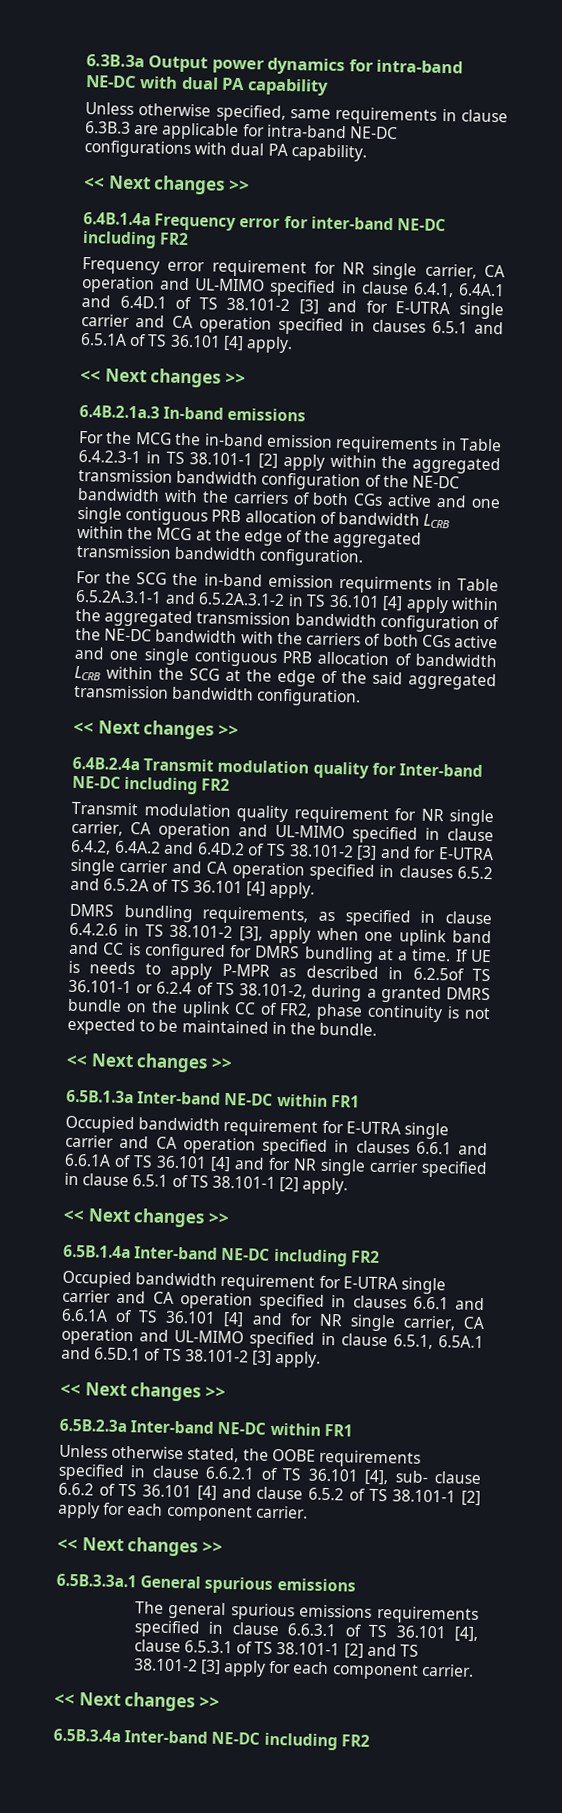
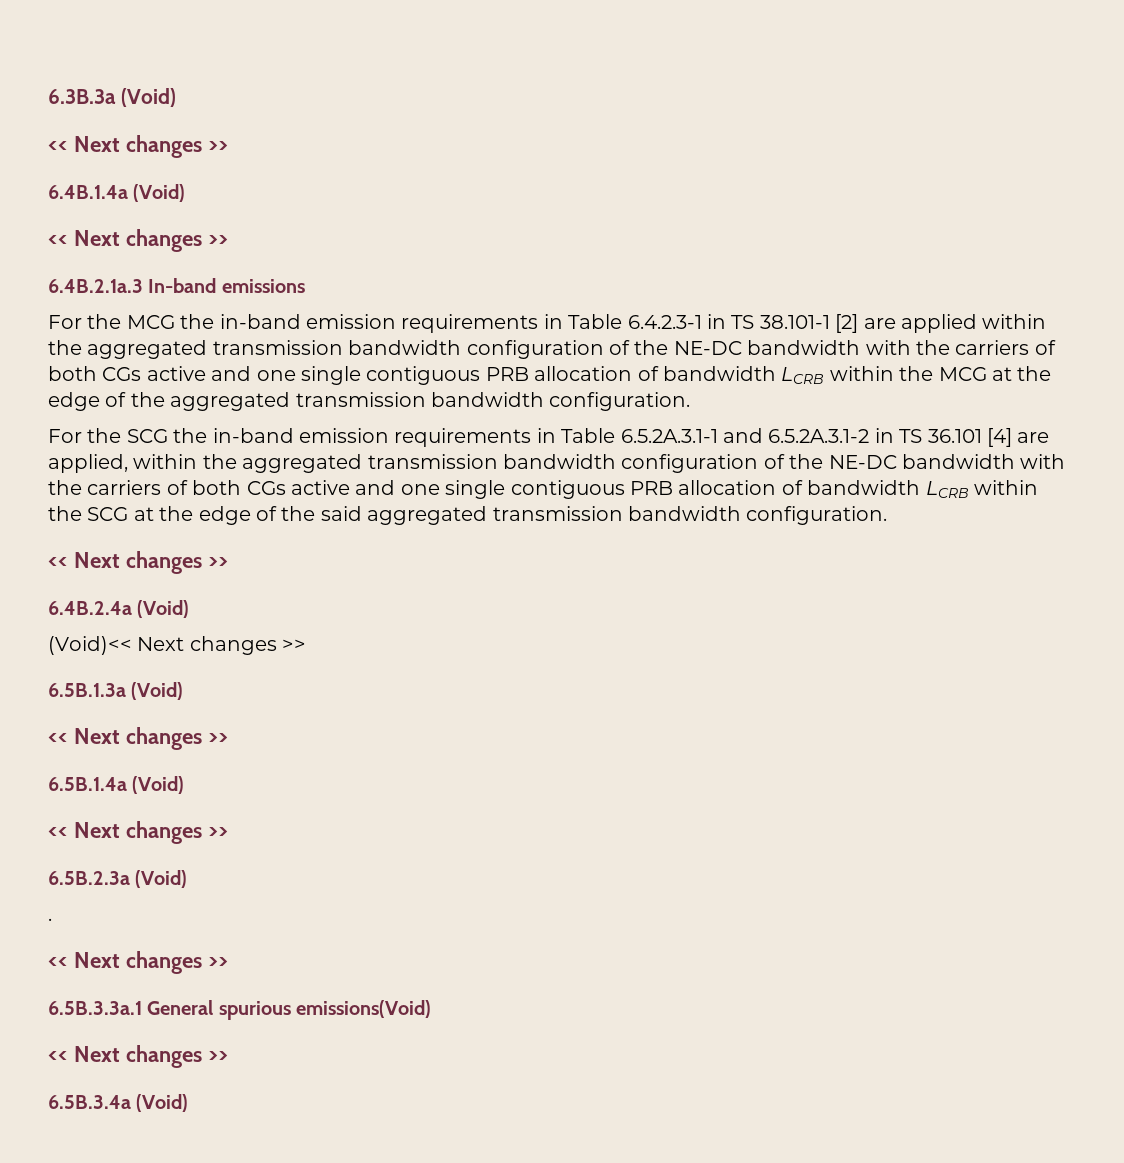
[148,55,464,76] [85,75,329,96] [85,102,508,125] [85,121,398,141] [84,140,367,162] Output power dynamics for intra-band NE-DC with dual PA capability // Unless otherwise specified, same requirements in clause 6.3B.3 are applicable for intra-band NE-DC configurations with dual PA capability. -> [120,88,176,107] (Void)
[154,213,446,232] [82,231,190,249] [82,256,505,280] [81,275,506,298] [81,294,504,320] [81,313,504,336] [80,332,293,354] Frequency error for inter-band NE-DC including FR2 // Frequency error requirement for NR single carrier, CA operation and UL-MIMO specified in clause 6.4.1, 6.4A.1 and 6.4D.1 of TS 38.101-2 [3] and for E-UTRA single carrier and CA operation specified in clauses 6.5.1 and 6.5.1A of TS 36.101 [4] apply. -> [133,184,186,202] (Void)
[282,453,325,471] apply -> [863,314,977,333] are applied
[338,576,432,594] requirments -> [394,428,532,447] requirements
[405,596,449,614] apply -> [1017,432,1050,443] [48,454,128,473] are applied,
[143,758,483,779] [72,775,231,795] [71,801,494,827] [71,820,494,844] [70,839,495,861] [70,858,493,881] [70,877,316,899] [69,903,493,927] [69,922,492,947] [69,941,492,964] [68,960,492,982] [68,979,492,1004] [67,998,491,1023] [67,1017,378,1036] [66,1053,233,1073] [66,1089,360,1108] [65,1115,449,1140] [65,1134,488,1156] [64,1153,488,1179] [64,1172,349,1195] Transmit modulation quality for Inter-band NE-DC including FR2 // Transmit modulation quality requirement for NR single carrier, CA operation and UL-MIMO specified in clause 6.4.2, 6.4A.2 and 6.4D.2 of TS 38.101-2 [3] and for E-UTRA single carrier and CA operation specified in clauses 6.5.2 and 6.5.2A of TS 36.101 [4] apply. // DMRS bundling requirements, as specified in clause 6.4.2.6 in TS 38.101-2 [3], apply when one uplink band and CC is configured for DMRS bundling at a time. If UE is needs to apply P-MPR as described in 6.2.5of TS 36.101-1 or 6.2.4 of TS 38.101-2, during a granted DMRS bundle on the uplink CC of FR2, phase continuity is not expected to be maintained in the bundle. // << Next changes >> // 6.5B.1.3a Inter-band NE-DC within FR1 // Occupied bandwidth requirement for E-UTRA single carrier and CA operation specified in clauses 6.6.1 and 6.6.1A of TS 36.101 [4] and for NR single carrier specified in clause 6.5.1 of TS 38.101-1 [2] apply. -> [137,600,190,618] [48,636,307,655] [48,682,184,700] (Void) // (Void)<< Next changes >> // 6.5B.1.3a (Void)
[134,1246,380,1267] [62,1270,446,1295] [62,1289,485,1311] [61,1308,486,1332] [61,1327,485,1350] [61,1346,322,1368] Inter-band NE-DC including FR2 // Occupied bandwidth requirement for E-UTRA single carrier and CA operation specified in clauses 6.6.1 and 6.6.1A of TS 36.101 [4] and for NR single carrier, CA operation and UL-MIMO specified in clause 6.5.1, 6.5A.1 and 6.5D.1 of TS 38.101-2 [3] apply. -> [132,776,185,794] (Void)
[130,1420,353,1437] [59,1444,421,1468] [58,1463,482,1486] [58,1482,482,1507] [58,1501,308,1522] Inter-band NE-DC within FR1 // Unless otherwise stated, the OOBE requirements specified in clause 6.6.2.1 of TS 36.101 [4], sub- clause 6.6.2 of TS 36.101 [4] and clause 6.5.2 of TS 38.101-1 [2] apply for each component carrier. -> [135,870,188,888] [48,918,52,921] (Void) // .
[276,1578,356,1592] [134,1601,479,1624] [133,1620,478,1642] [133,1639,420,1659] [133,1658,474,1680] emissions // The general spurious emissions requirements specified in clause 6.6.3.1 of TS 36.101 [4], clause 6.5.3.1 of TS 38.101-1 [2] and TS 38.101-2 [3] apply for each component carrier. -> [296,1000,432,1018] emissions(Void)
[124,1730,370,1751] Inter-band NE-DC including FR2 -> [136,1094,189,1112] (Void)

